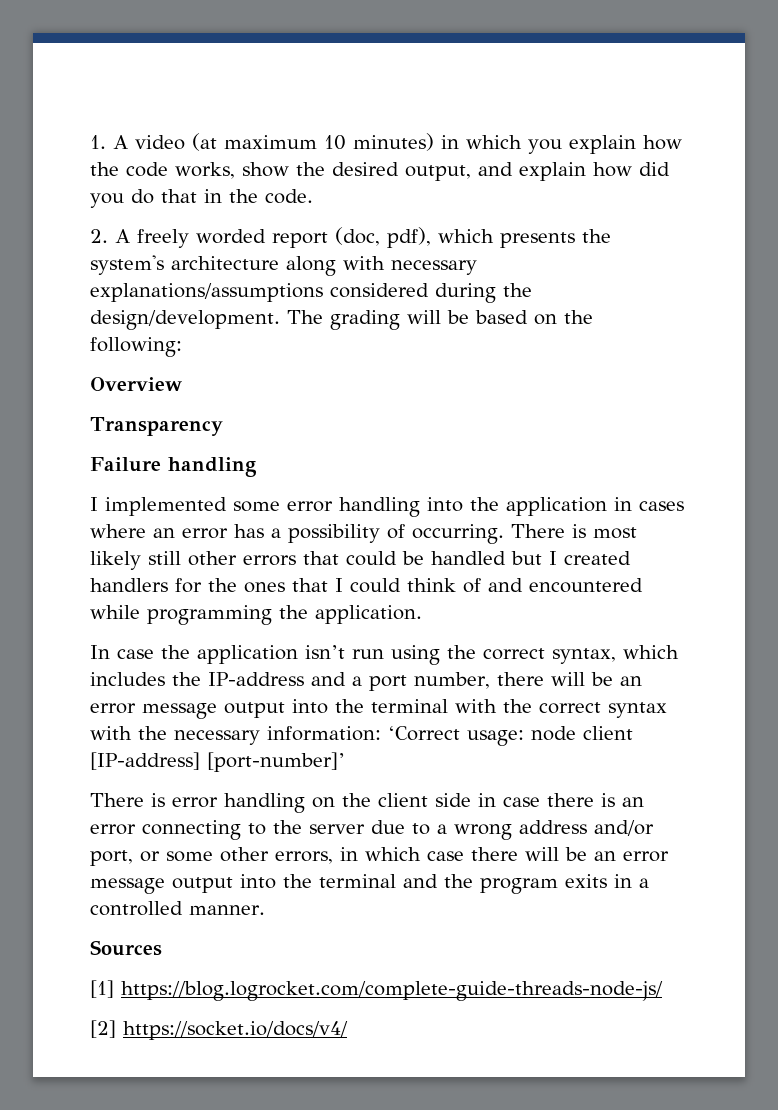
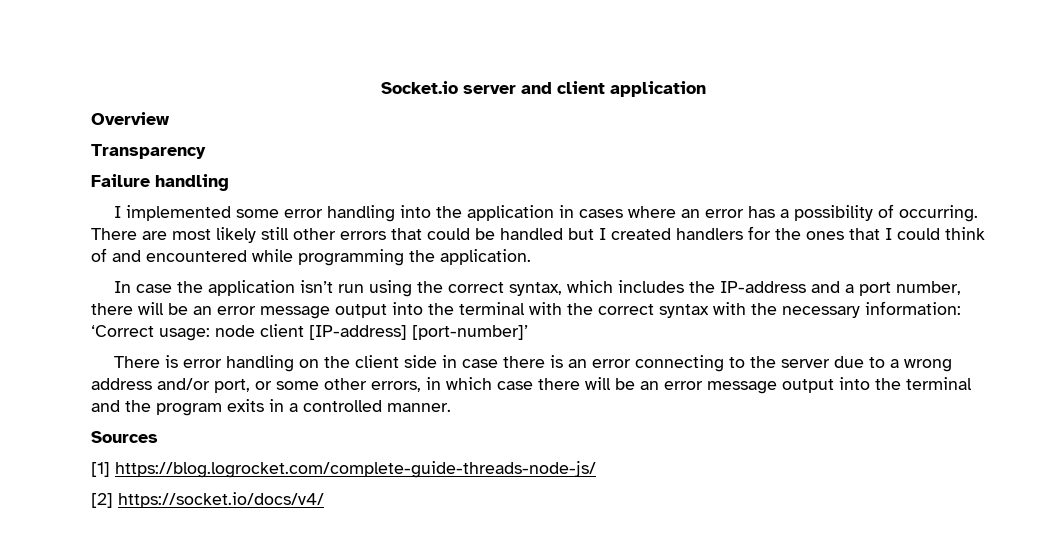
[90,133,682,154] [90,162,670,181] [90,189,313,208] [90,227,612,248] [90,255,477,276] [90,283,532,303] [90,310,593,330] [90,337,182,357] 1. A video (at maximum 10 minutes) in which you explain how the code works, show the desired output, and explain how did you do that in the code. // 2. A freely worded report (doc, pdf), which presents the system's architecture along with necessary explanations/assumptions considered during the design/development. The grading will be based on the following: -> [380,81,706,97] Socket.io server and client application
[572,524,586,538] is -> [142,231,167,240] are

